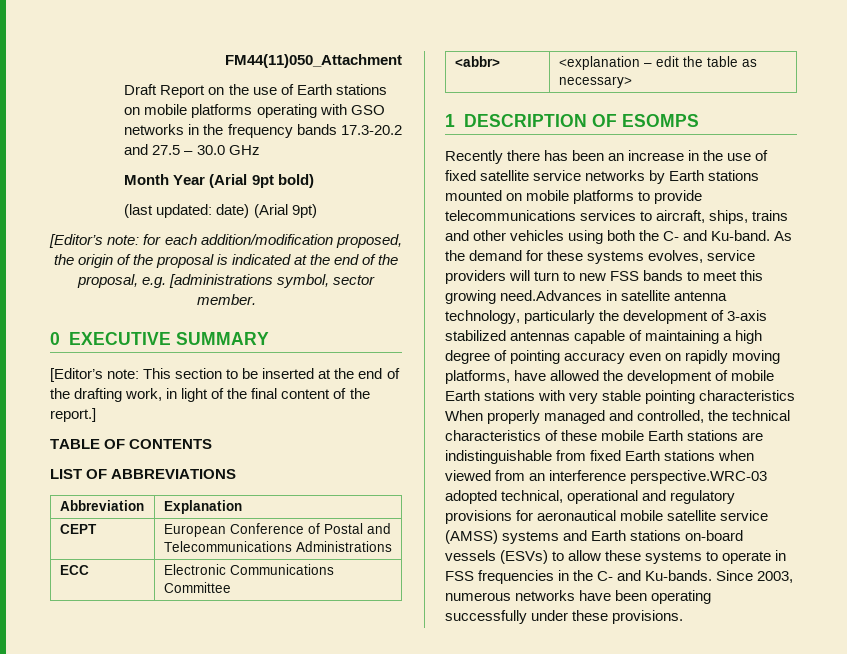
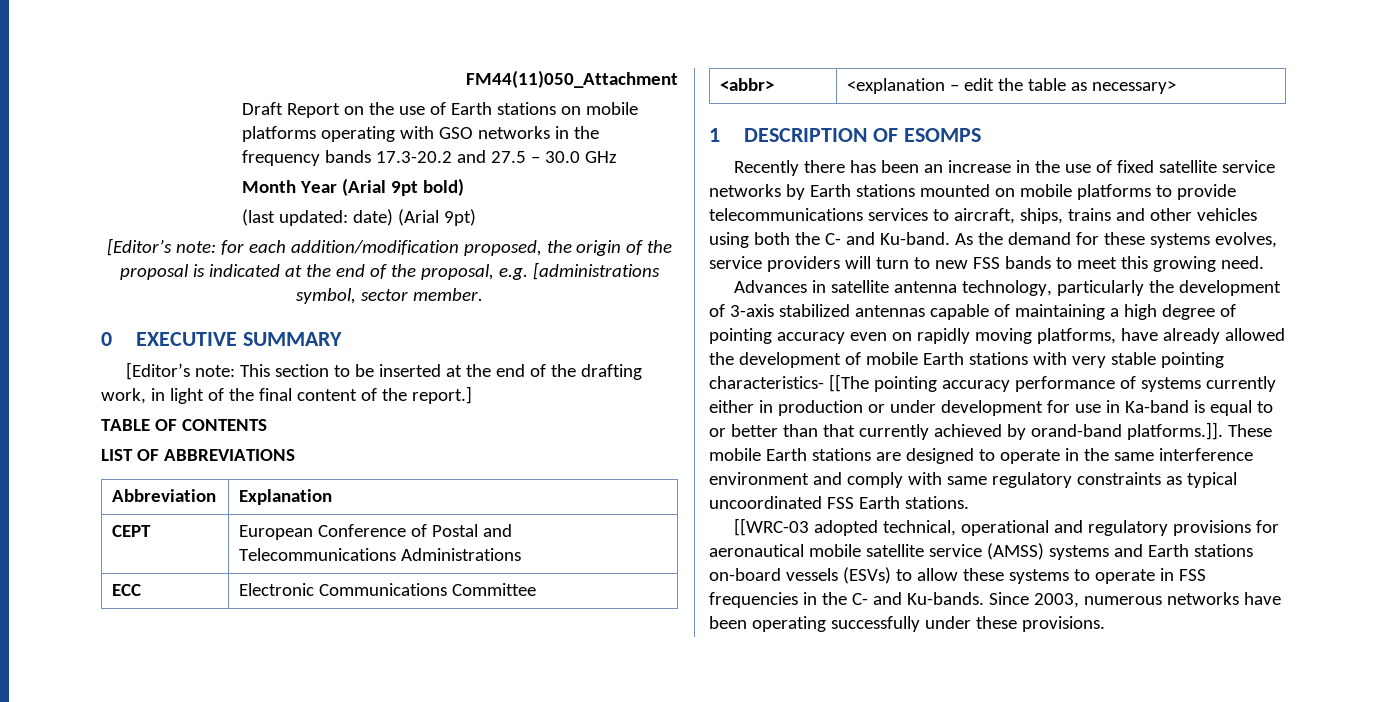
[500,290,603,301] need.Advances -> [1220,256,1264,269] [733,280,807,293] need. // Advances
(547, 375) none -> [1162,328,1220,344] already
[699,390,796,401] [445,410,791,424] [445,430,764,441] [445,450,755,464] [445,470,768,484] characteristics When properly managed and controlled, the technical characteristics of these mobile Earth stations are indistinguishable from fixed Earth stations when viewed from an interference perspective.WRC-03 -> [709,374,1276,392] [709,400,1273,416] [709,422,1272,440] [709,448,1253,464] [709,472,1237,488] [709,496,969,509] [733,518,809,536] characteristics- [[The pointing accuracy performance of systems currently either in production or under development for use in Ka-band is equal to or better than that currently achieved by orand-band platforms.]]. These mobile Earth stations are designed to operate in the same interference environment and comply with same regulatory constraints as typical uncoordinated FSS Earth stations. // [[WRC-03

